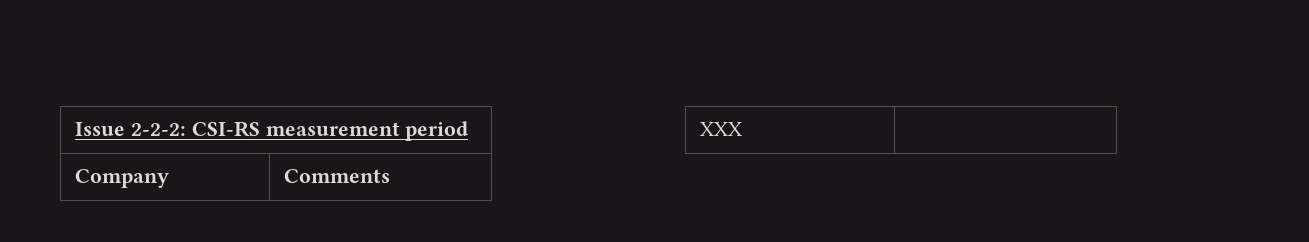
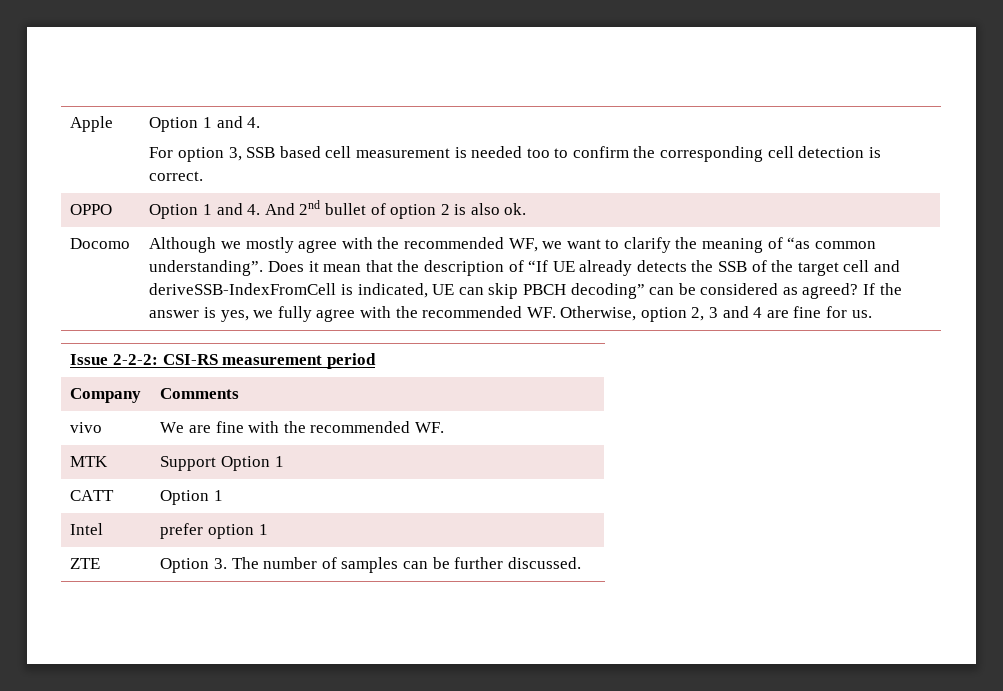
(75, 129) none -> [70,116,114,132] [149,116,261,132] [149,146,881,162] [149,171,204,181] [70,204,113,215] [149,200,527,219] [70,238,131,249] [149,237,876,253] [149,260,900,276] [149,283,902,299] [149,306,872,322] Apple | Option 1 and 4. // For option 3, SSB based cell measurement is needed too to confirm the corresponding cell detection is correct. // OPPO | Option 1 and 4. And 2nd bullet of option 2 is also ok. // Docomo | Although we mostly agree with the recommended WF, we want to clarify the meaning of “as common understanding”. Does it mean that the description of “If UE already detects the SSB of the target cell and deriveSSB-IndexFromCell is indicated, UE can skip PBCH decoding” can be considered as agreed? If the answer is yes, we fully agree with the recommended WF. Otherwise, option 2, 3 and 4 are fine for us. //
[700,122,743,136] XXX | -> [70,422,103,433] [160,421,444,433] [70,456,109,467] [160,456,284,471] [70,490,115,501] [160,490,223,505] [70,523,104,535] [160,523,268,539] [70,558,101,569] [160,557,581,573] vivo | We are fine with the recommended WF. // MTK | Support Option 1 // CATT | Option 1 // Intel | prefer option 1 // ZTE | Option 3. The number of samples can be further discussed.

